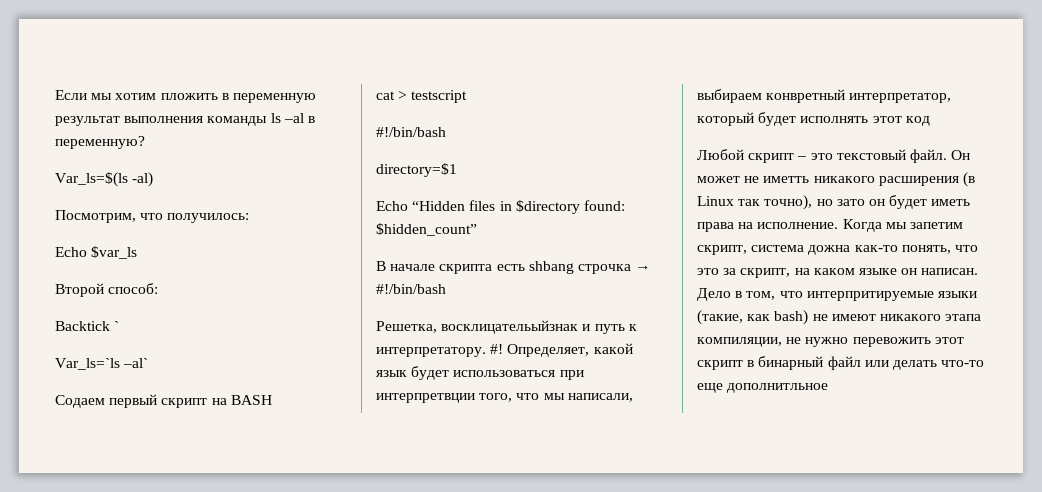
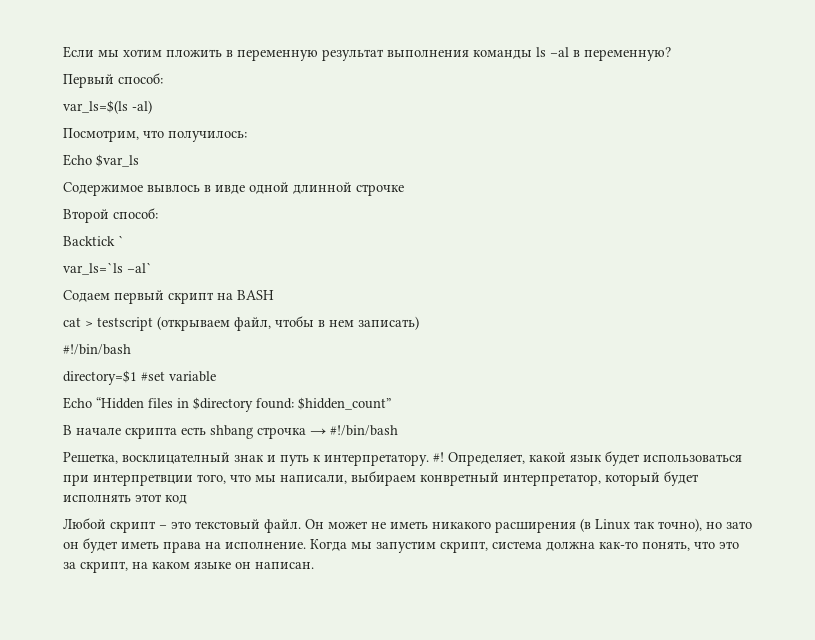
[55,172,128,187] Var_ls=$(ls -> [63,73,163,88] [63,100,128,114] Первый способ: // var_ls=$(ls
(138, 252) none -> [63,182,404,196] // Содержимое вывлось в ивде одной длинной строчке
[55,358,120,370] Var_ls=`ls -> [63,262,123,275] var_ls=`ls
(468, 96) none -> [157,316,419,331] (открываем файл, чтобы в нем записать)
(457, 170) none -> [141,371,216,382] #set variable
[441,320,579,334] восклицательыйзнак -> [122,452,264,464] восклицателный знак
[763,176,810,183] иметть -> [390,521,428,529] иметь
[909,222,963,229] запетим -> [376,541,436,553] запустим
[808,245,851,255] дожна -> [546,542,595,551] должна
[697,288,977,301] [697,310,982,325] [697,337,964,347] [697,356,985,370] [697,383,829,393] Дело в том, что интерпритируемые языки (такие, как bash) не имеют никакого этапа компиляции, не нужно перевожить этот скрипт в бинарный файл или делать что-то еще дополнитльное -> (314, 565) none

